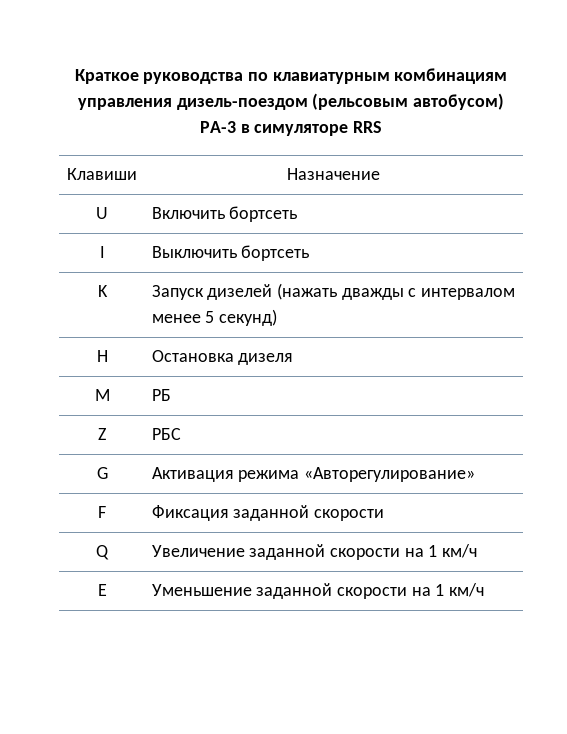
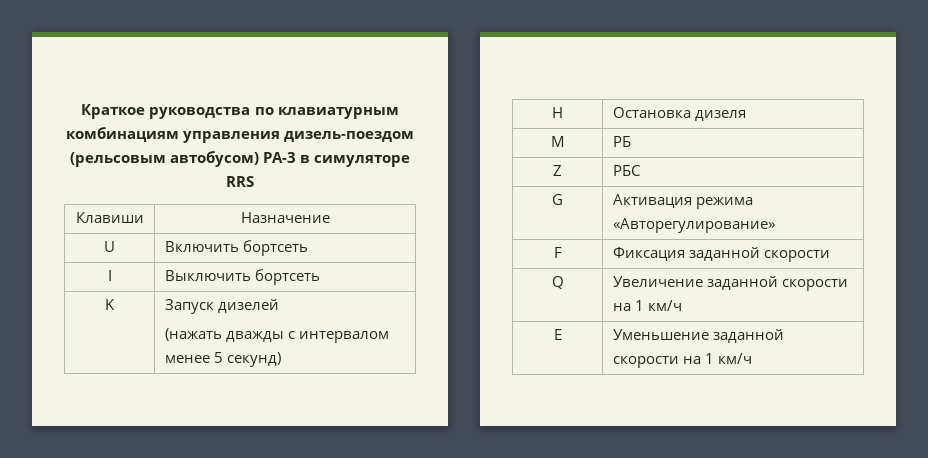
(273, 292) none -> (280, 306) //

